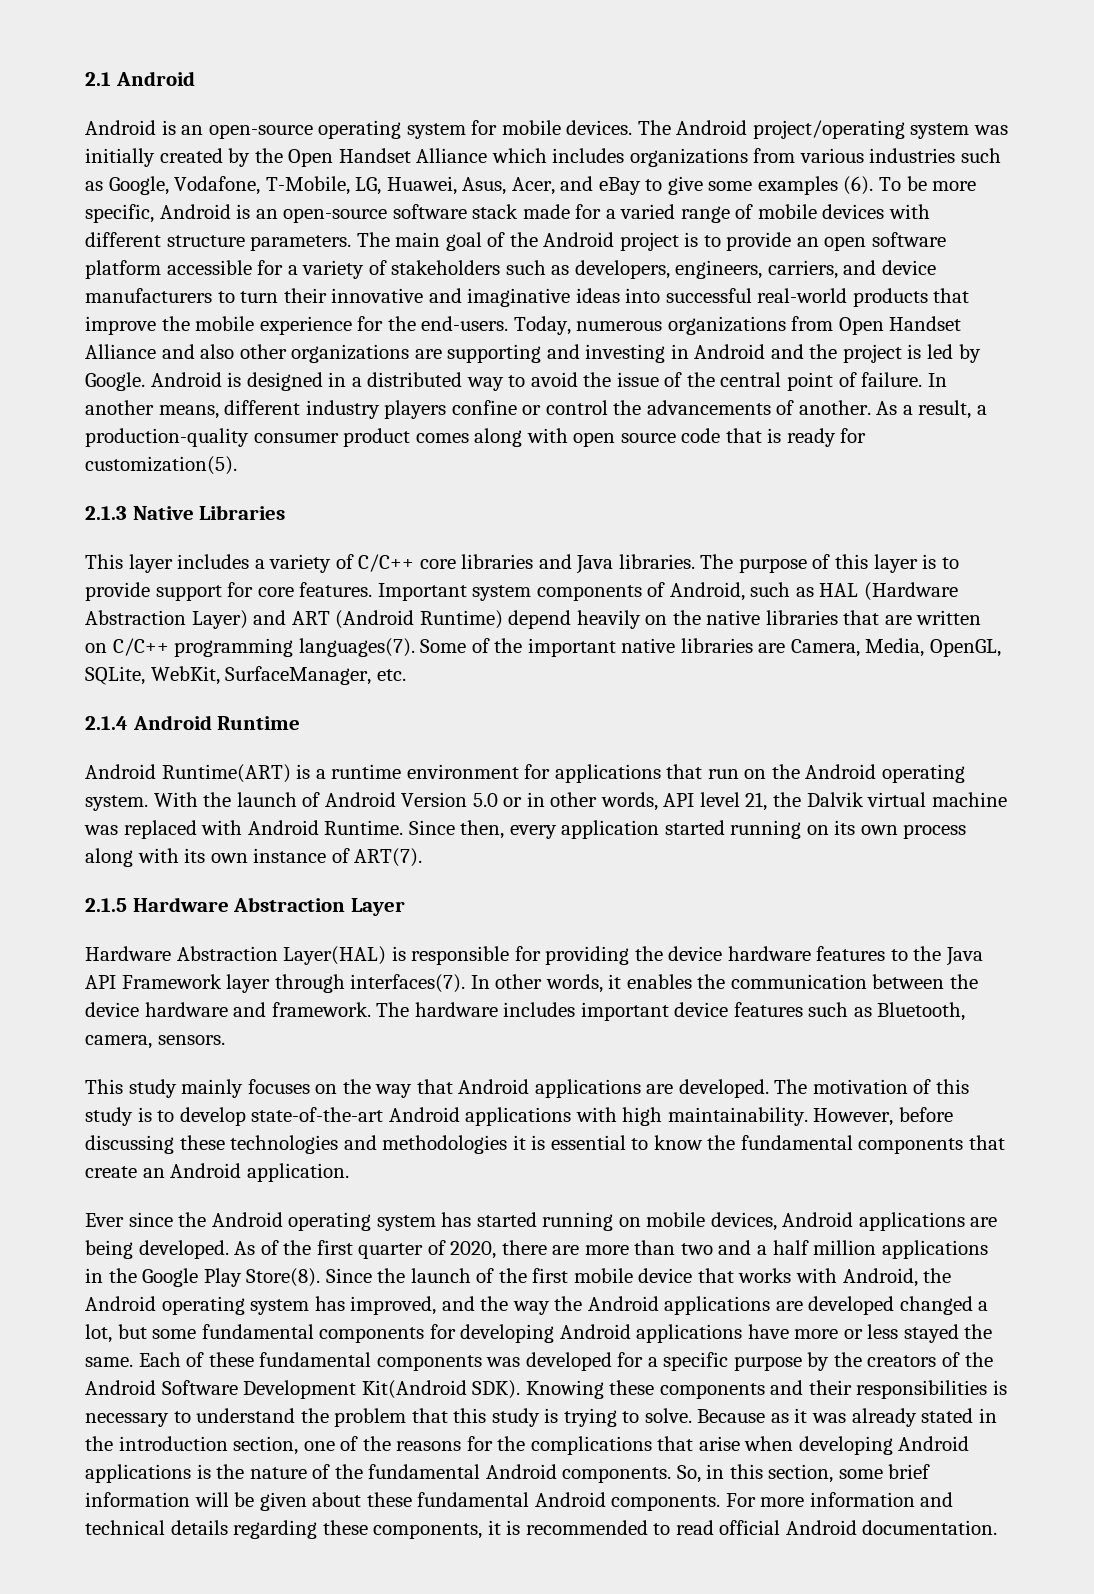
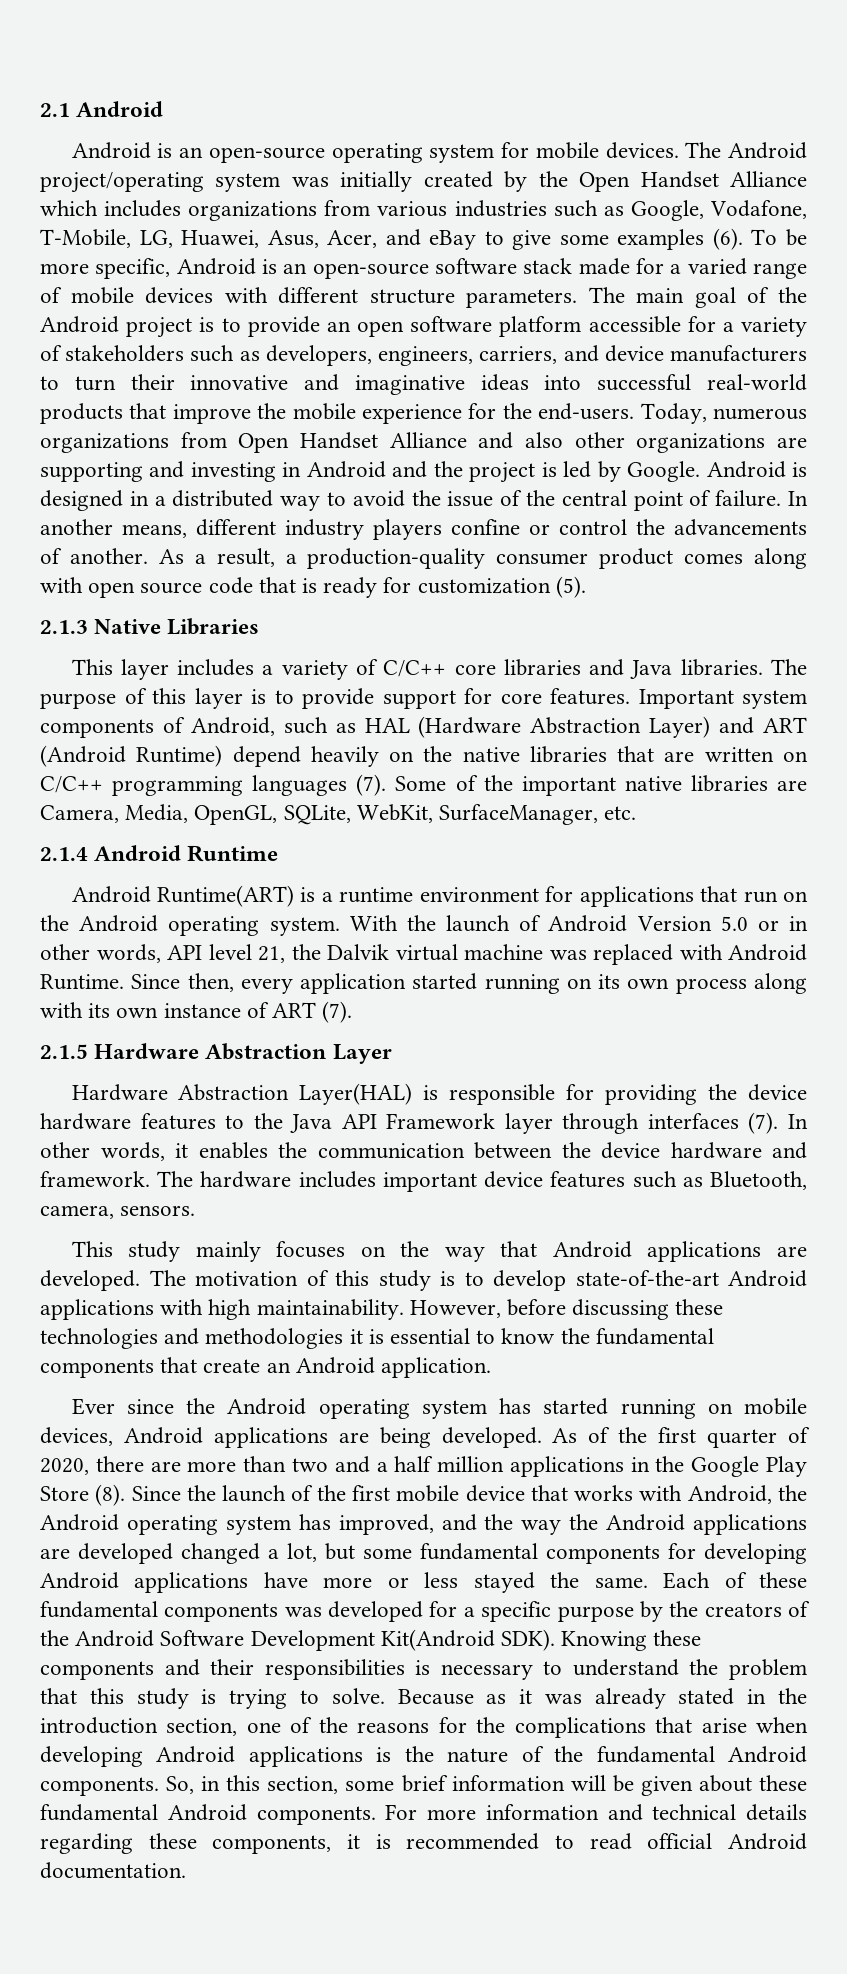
[85,456,237,475] customization(5). -> [417,576,586,598] customization (5).
[298,638,415,657] languages(7). -> [252,774,387,796] languages (7).
[354,848,423,867] ART(7). -> [272,1001,353,1023] ART (7).
[350,974,466,993] interfaces(7). -> [647,1112,779,1134] interfaces (7).
[246,1268,321,1287] Store(8). -> [40,1484,126,1506] Store (8).

